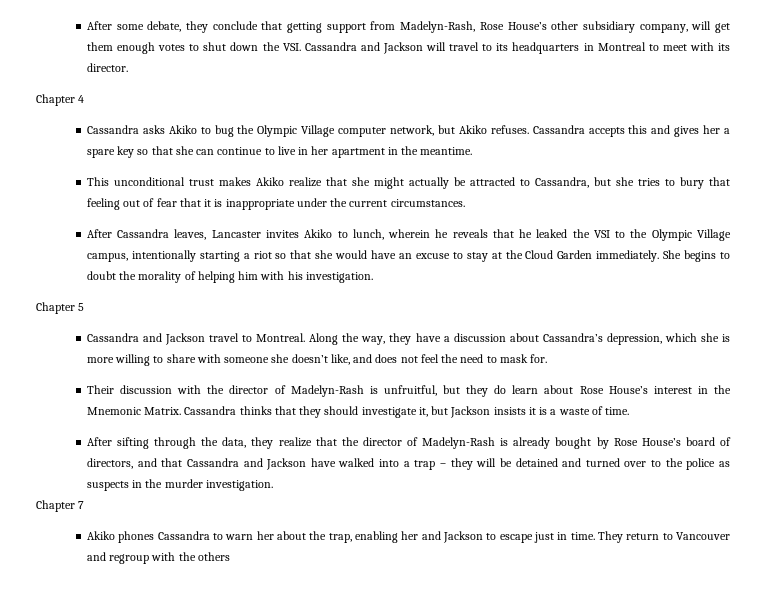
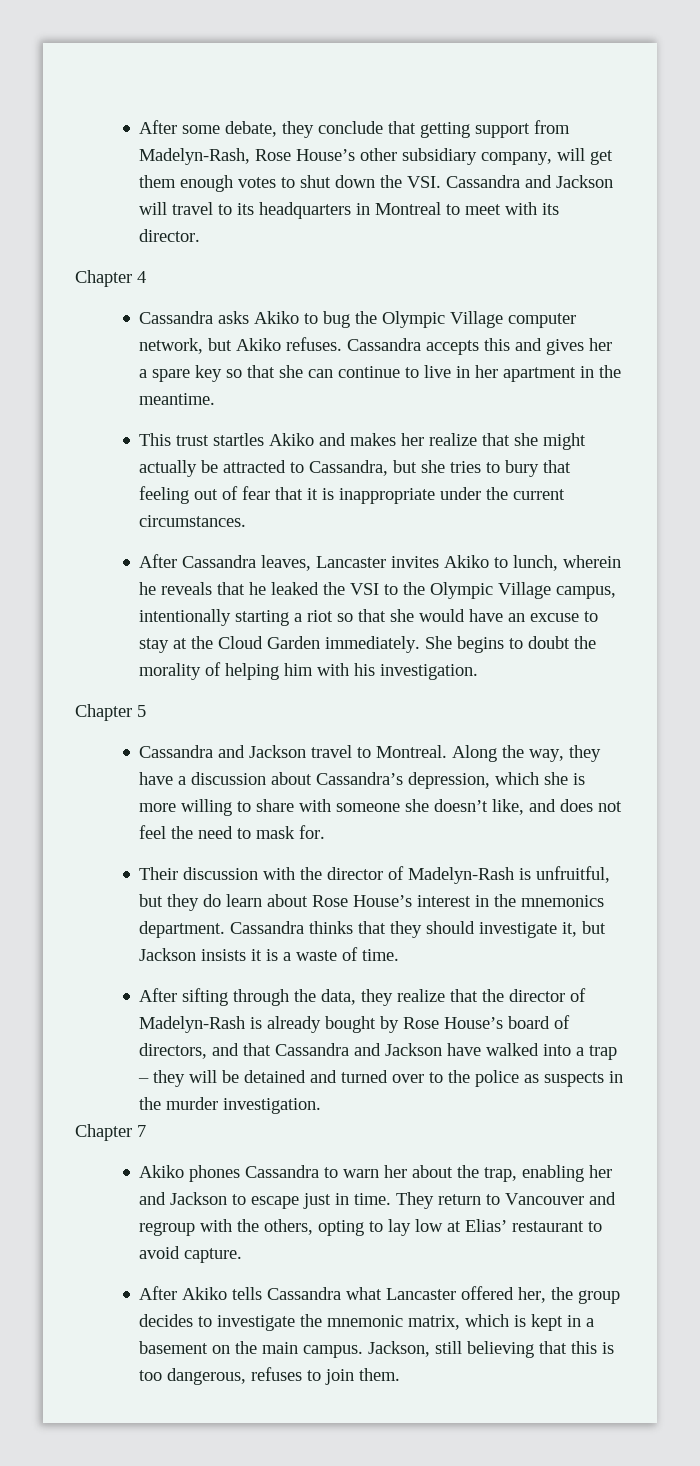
[113,177,284,186] unconditional trust makes Akiko -> [176,433,425,446] trust startles Akiko and makes her
[86,407,182,415] Mnemonic Matrix. -> [521,895,605,907] [139,921,226,938] mnemonics department.
[197,552,230,561] others -> [264,1219,603,1236] [139,1246,243,1263] [139,1286,621,1304] [139,1314,595,1331] [139,1341,615,1358] [139,1367,401,1385] others, opting to lay low at Elias’ restaurant to avoid capture. // After Akiko tells Cassandra what Lancaster offered her, the group decides to investigate the mnemonic matrix, which is kept in a basement on the main campus. Jackson, still believing that this is too dangerous, refuses to join them.

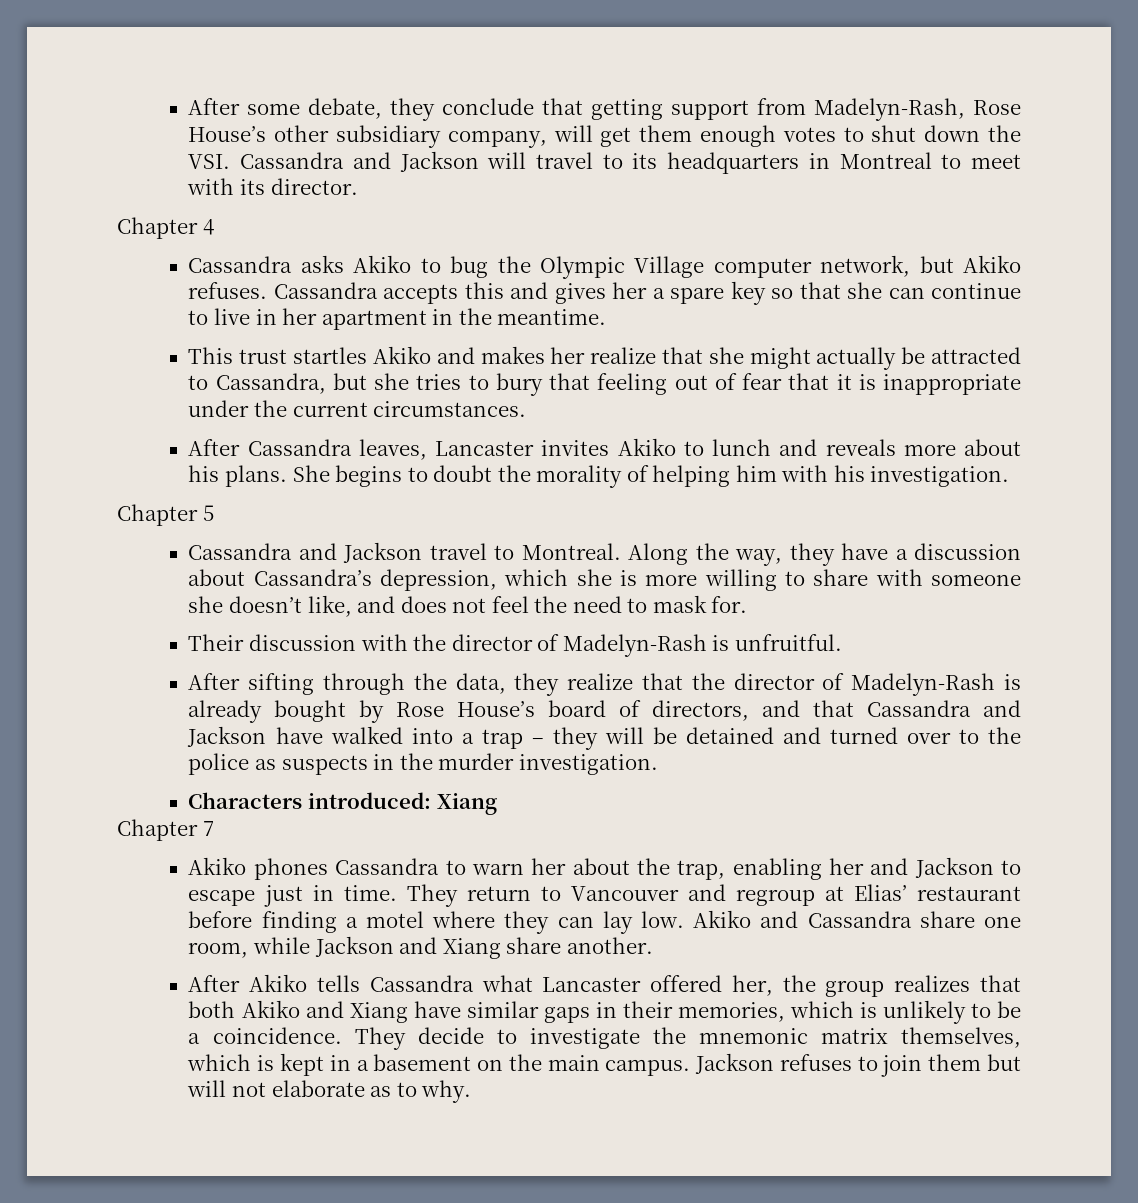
[513,555,622,571] [139,582,617,599] [139,609,599,626] [139,636,421,653] lunch, wherein he reveals that he leaked the VSI to the Olympic Village campus, intentionally starting a riot so that she would have an excuse to stay at the Cloud Garden immediately. -> [712,439,1021,456] [188,465,288,487] lunch and reveals more about his plans.
[536,866,611,883] [139,894,605,911] [139,921,607,938] [139,947,400,961] unfruitful, but they do learn about Rose House’s interest in the mnemonics department. Cassandra thinks that they should investigate it, but Jackson insists it is a waste of time. -> [734,634,842,651] unfruitful.
(322, 1106) none -> [188,792,497,815] // Characters introduced: Xiang
[200,1219,603,1236] [139,1246,243,1263] with the others, opting to lay low at Elias’ restaurant to avoid capture. -> [824,884,1022,901] [188,910,1022,934] [188,936,653,959] at Elias’ restaurant before finding a motel where they can lay low. Akiko and Cassandra share one room, while Jackson and Xiang share another.
[139,1314,194,1327] decides -> [894,975,1022,992] [188,1000,1021,1024] [188,1027,484,1050] realizes that both Akiko and Xiang have similar gaps in their memories, which is unlikely to be a coincidence. They decide
[408,1315,461,1330] matrix, -> [820,1027,1022,1048] matrix themselves,
[368,1341,615,1358] [139,1367,401,1385] Jackson, still believing that this is too dangerous, refuses to join them. -> [695,1053,1021,1077] [187,1080,472,1103] Jackson refuses to join them but will not elaborate as to why.

